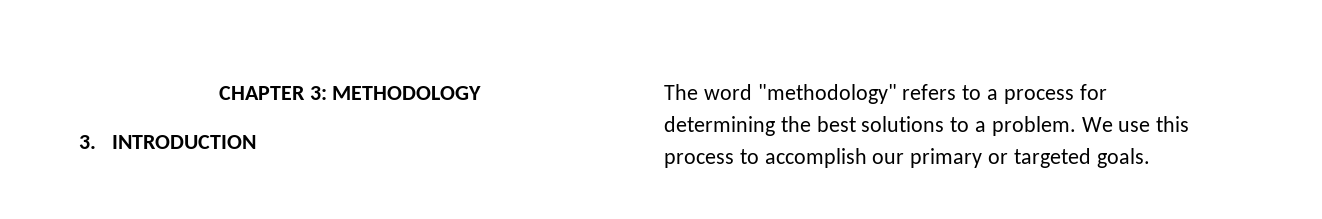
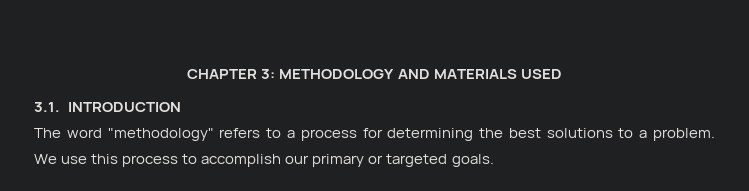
[79,135,96,149] // 3. -> [397,69,562,79] [34,102,60,112] AND MATERIALS USED // 3.1.

